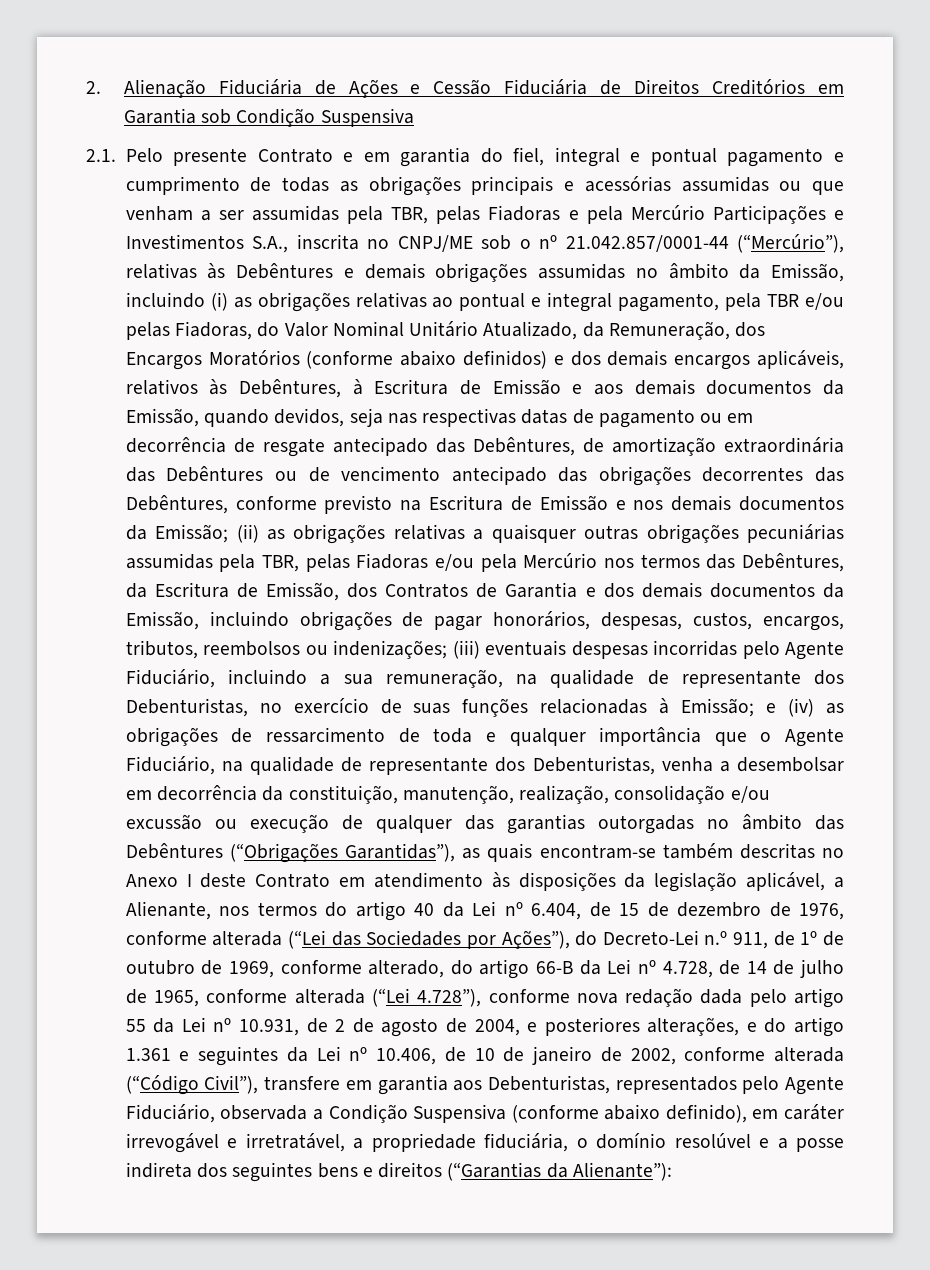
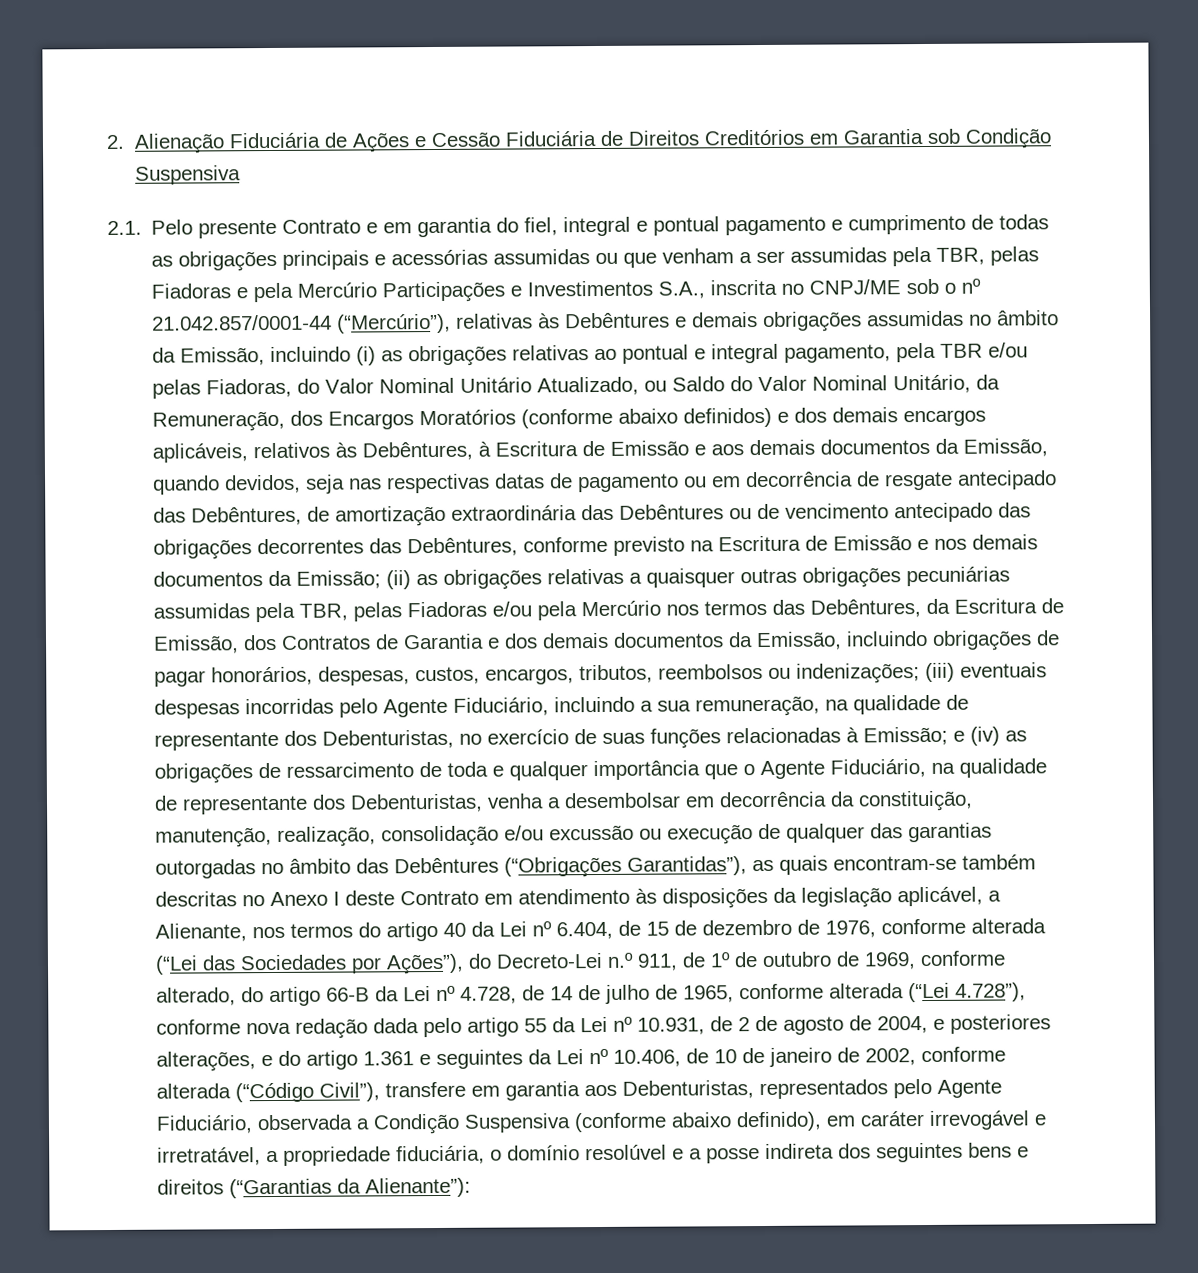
(578, 330) none -> [644,374,972,394] ou Saldo do Valor Nominal Unitário,

